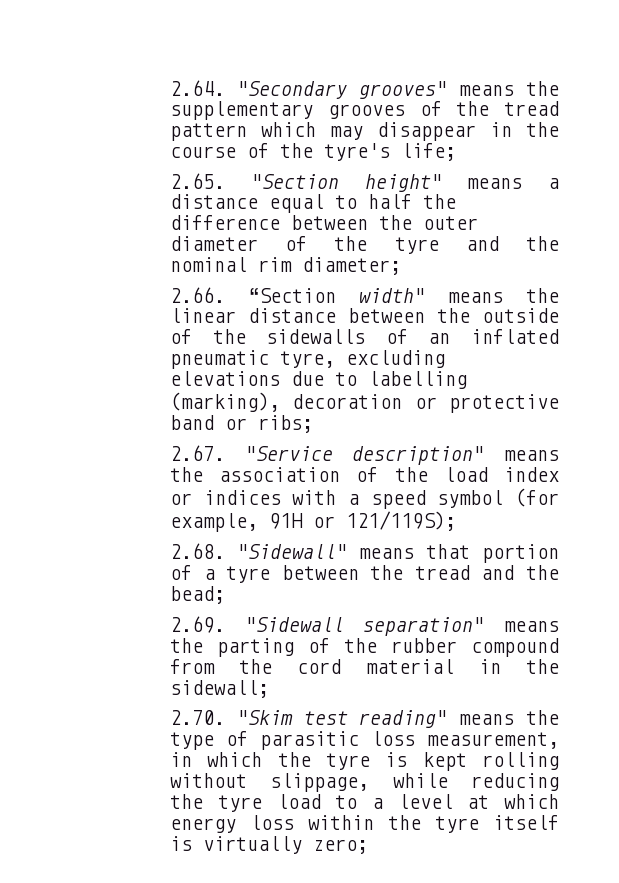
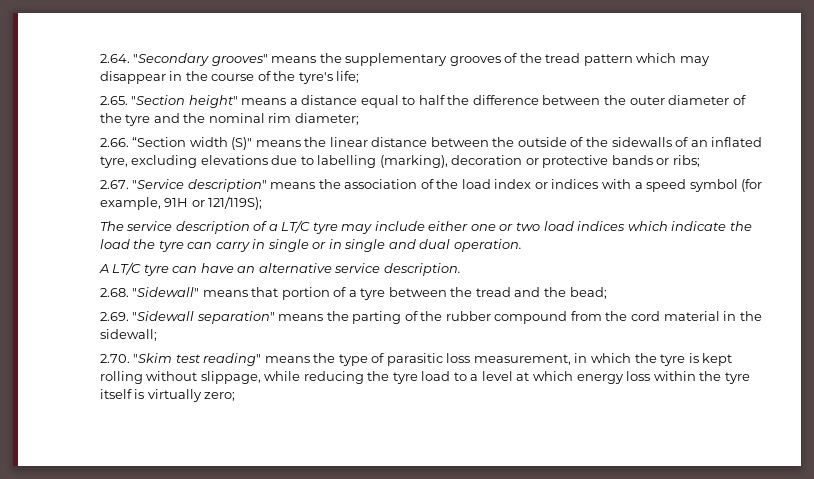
[359,288,426,303] width" -> [189,137,253,150] width (S)"
[170,350,270,369] pneumatic -> (763, 142) none
[170,415,215,430] band -> [611,155,653,165] bands
(457, 521) none -> [99,220,752,234] [99,239,522,252] [98,262,461,276] // The service description of a LT/C tyre may include either one or two load indices which indicate the load the tyre can carry in single or in single and dual operation. // A LT/C tyre can have an alternative service description.

